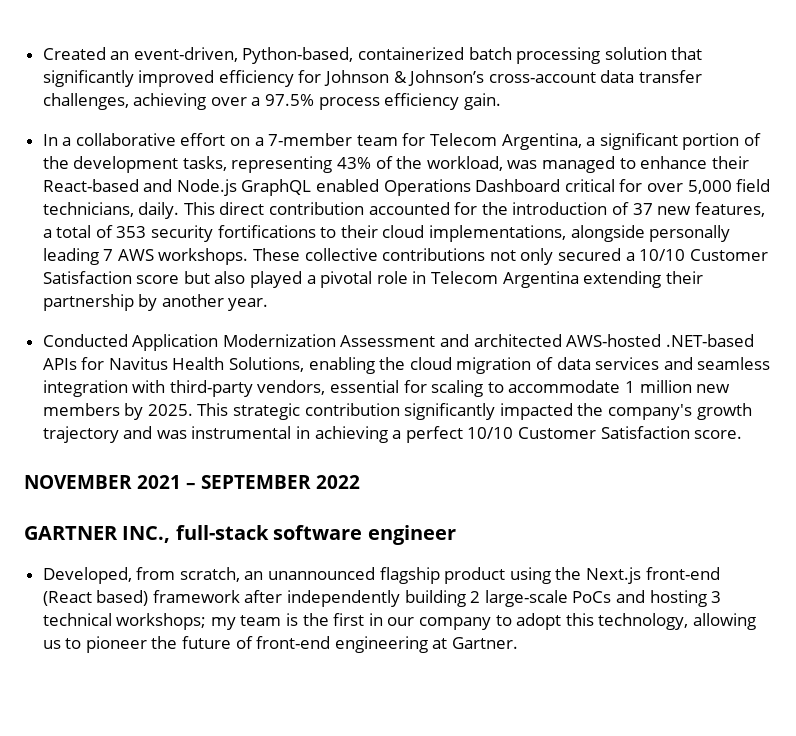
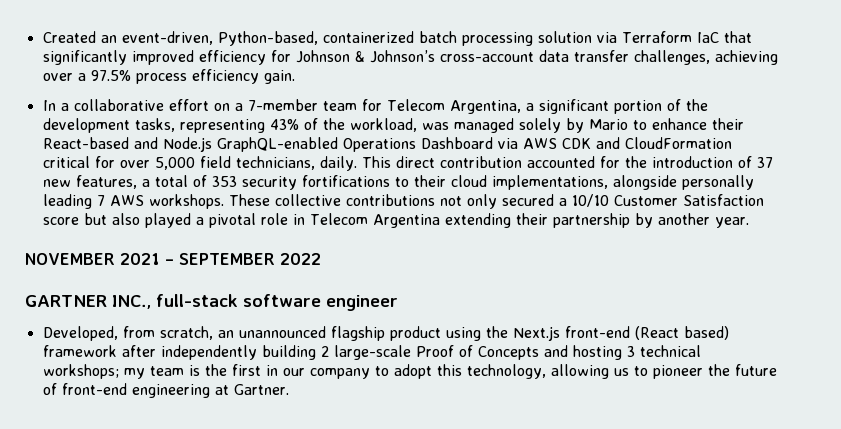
(667, 53) none -> [596,31,719,43] via Terraform IaC
(616, 164) none -> [518,118,628,133] solely by Mario
[241,179,561,196] GraphQL enabled Operations Dashboard -> [216,137,732,152] GraphQL-enabled Operations Dashboard via AWS CDK and CloudFormation
[42,334,754,351] [42,357,771,374] [42,380,731,397] [42,403,752,420] [42,426,743,443] // Conducted Application Modernization Assessment and architected AWS-hosted .NET-based APIs for Navitus Health Solutions, enabling the cloud migration of data services and seamless integration with third-party vendors, essential for scaling to accommodate 1 million new members by 2025. This strategic contribution significantly impacted the company's growth trajectory and was instrumental in achieving a perfect 10/10 Customer Satisfaction score. -> (749, 222) none
[572,591,612,603] PoCs -> [415,345,539,360] Proof of Concepts

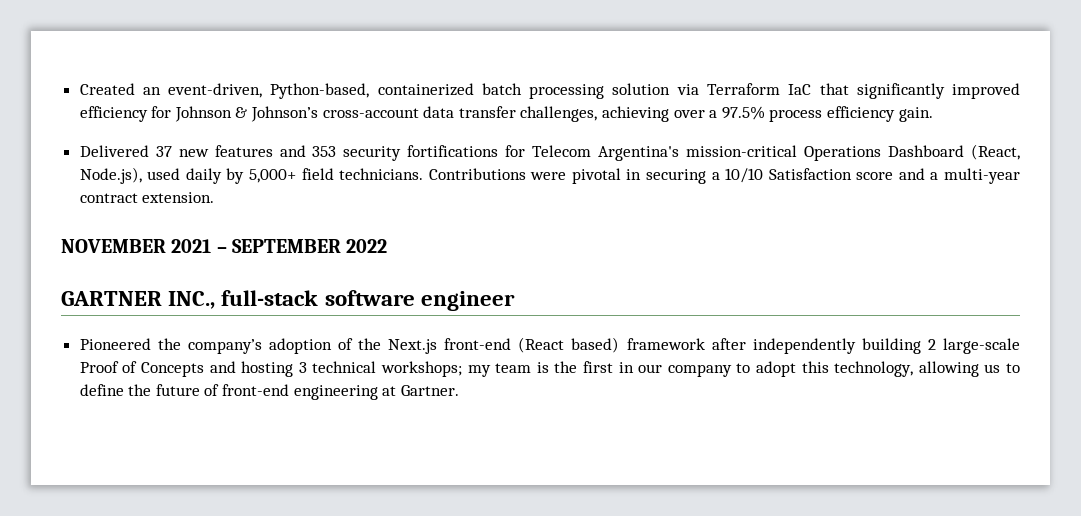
[42,99,708,114] [42,118,744,133] [42,137,732,152] [42,156,773,171] [42,175,754,190] [42,194,554,209] In a collaborative effort on a 7-member team for Telecom Argentina, a significant portion of the development tasks, representing 43% of the workload, was managed solely by Mario to enhance their React-based and Node.js GraphQL-enabled Operations Dashboard via AWS CDK and CloudFormation critical for over 5,000 field technicians, daily. This direct contribution accounted for the introduction of 37 new features, a total of 353 security fortifications to their cloud implementations, alongside personally leading 7 AWS workshops. These collective contributions not only secured -> [79,144,1021,161] [79,167,706,184] Delivered 37 new features and 353 security fortifications for Telecom Argentina's mission-critical Operations Dashboard (React, Node.js), used daily by 5,000+ field technicians. Contributions were pivotal in securing
[613,195,678,206] Customer -> (764, 175) none
[83,213,749,228] but also played a pivotal role in Telecom Argentina extending their partnership by another year. -> [898,168,1020,184] [79,192,215,203] and a multi-year contract extension.
[42,326,481,341] Developed, from scratch, an unannounced flagship product using -> [79,338,354,354] Pioneered the company’s adoption of
[652,365,703,379] pioneer -> [79,384,124,396] define

